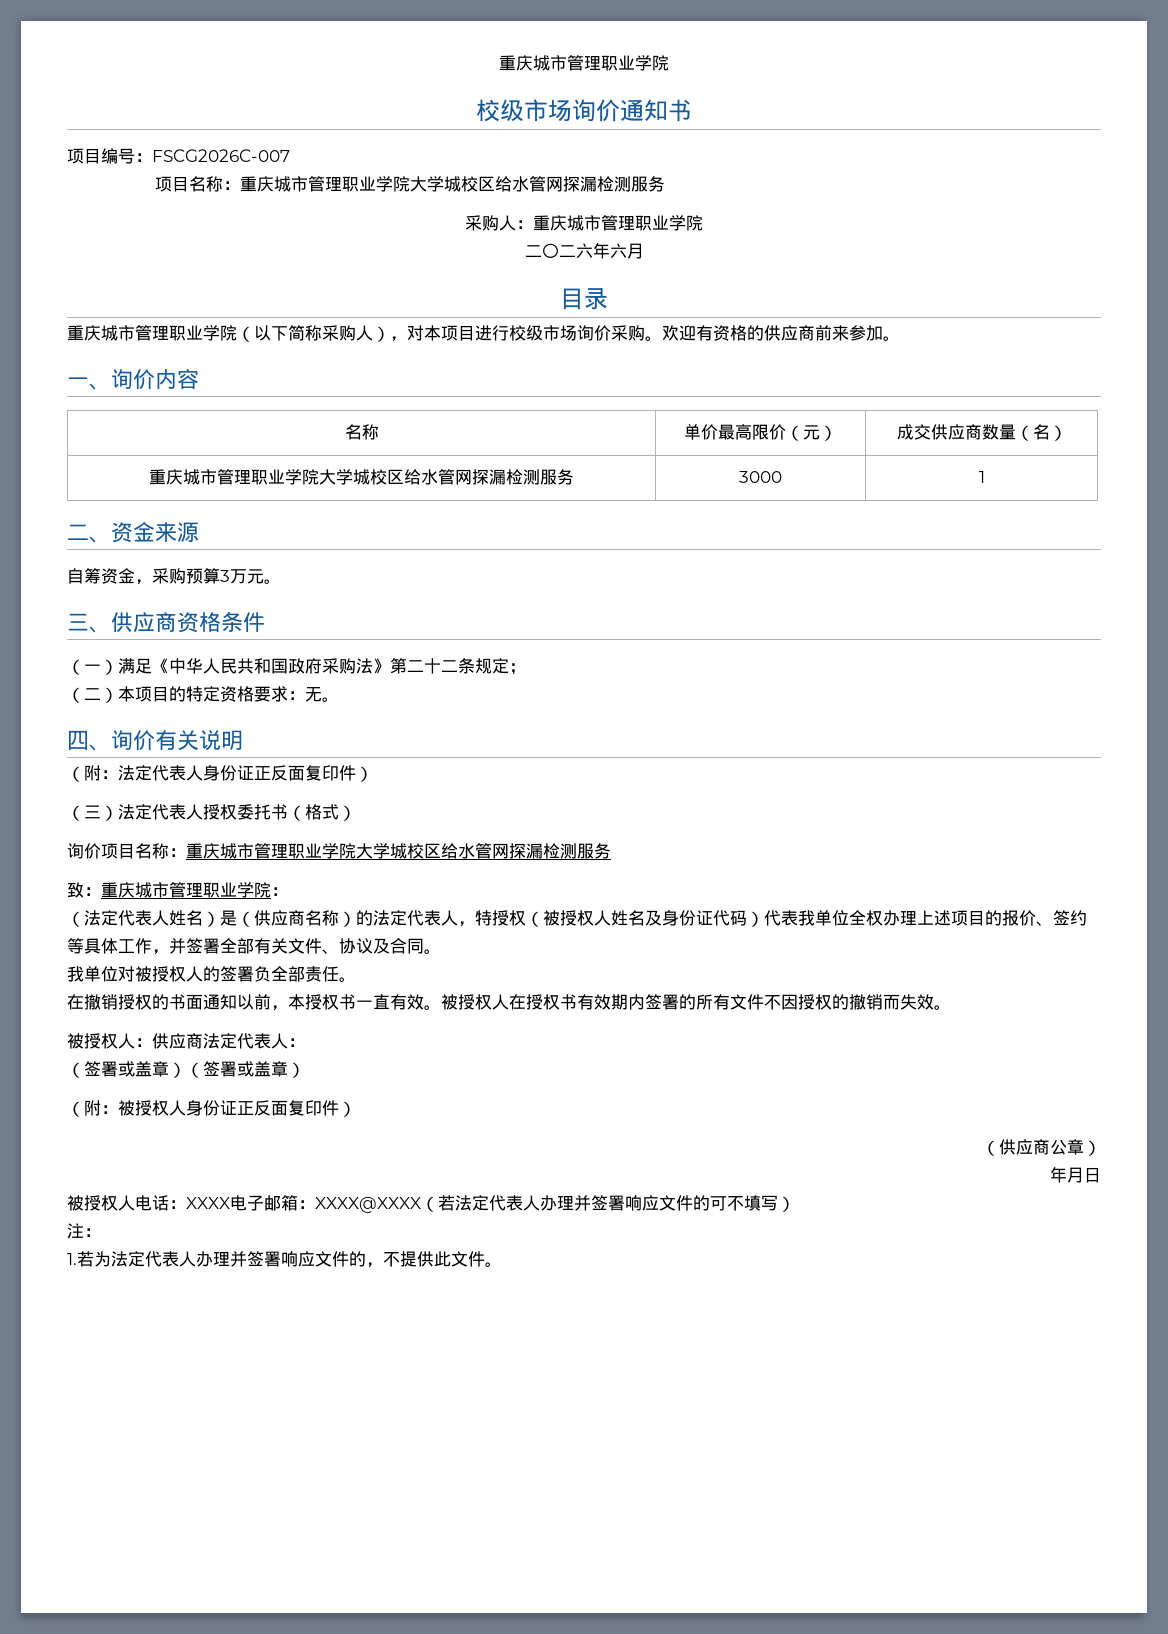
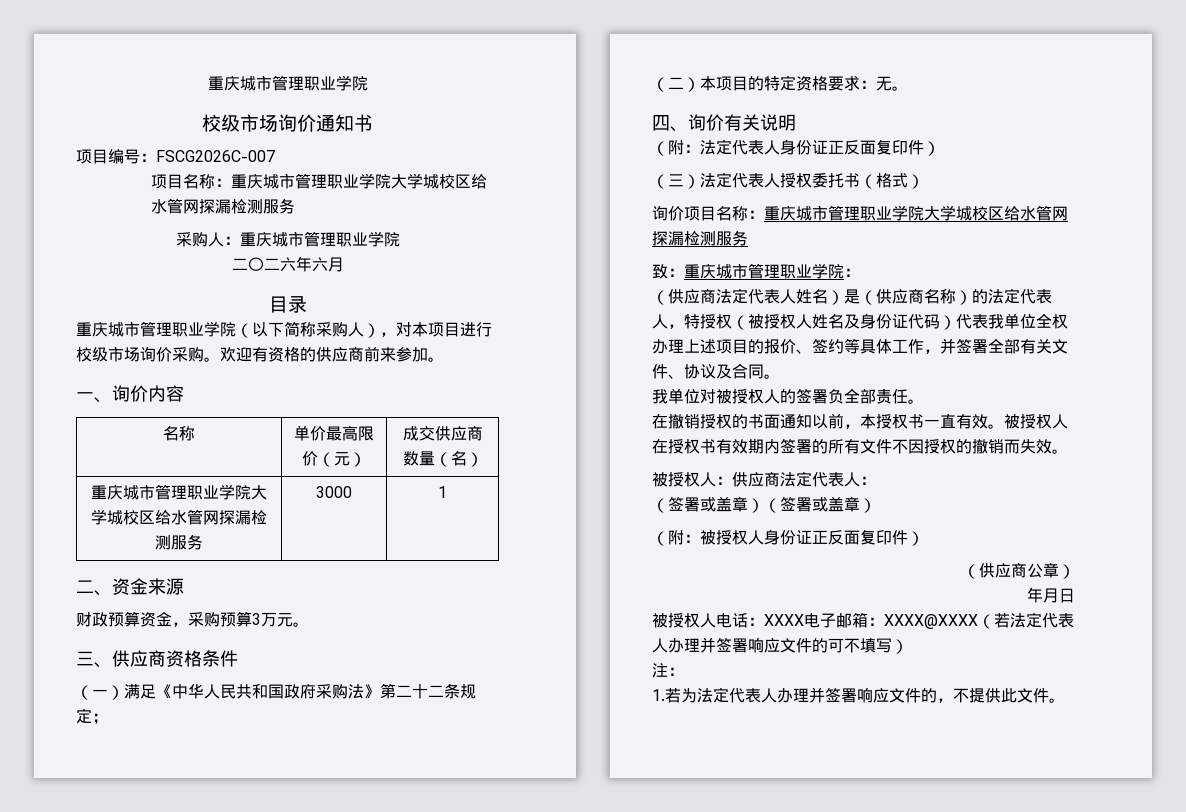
[67,568,101,584] 自筹 -> [76,611,140,627] 财政预算
(84, 919) none -> [668,289,716,304] 供应商

